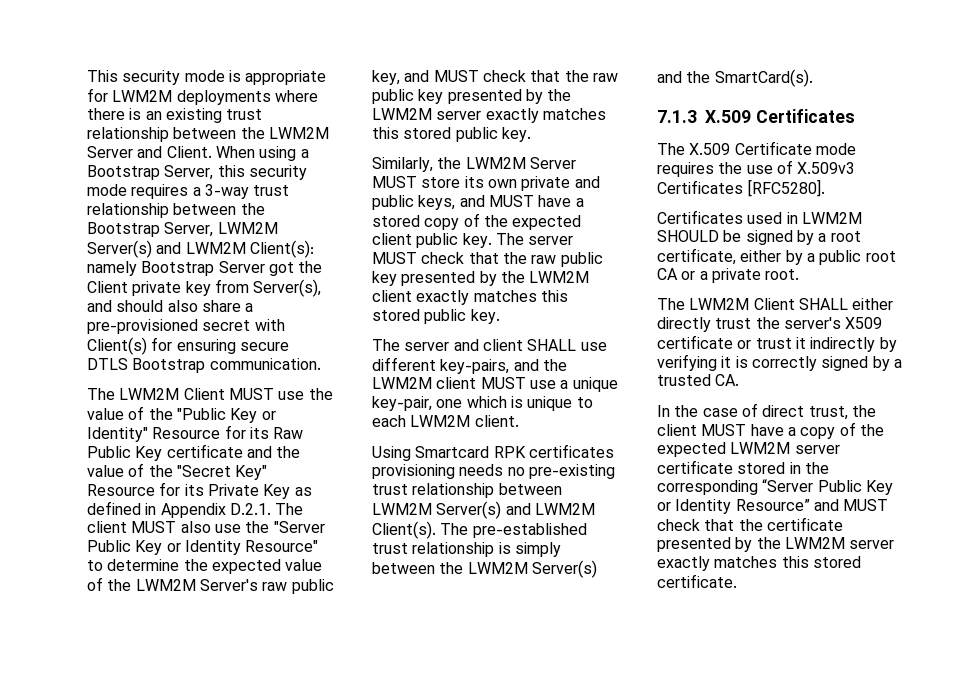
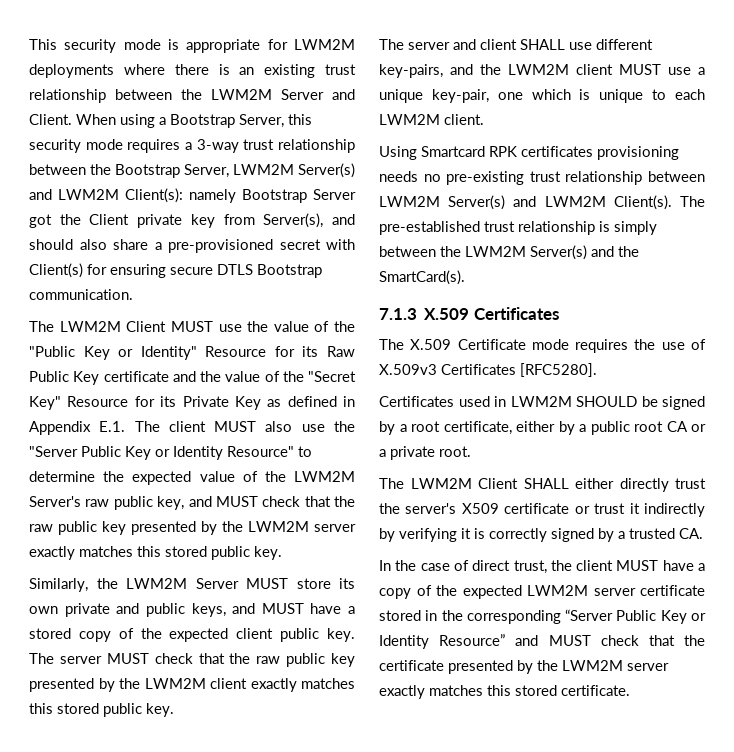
[229,503,271,515] D.2.1. -> [99,421,126,432] E.1.

